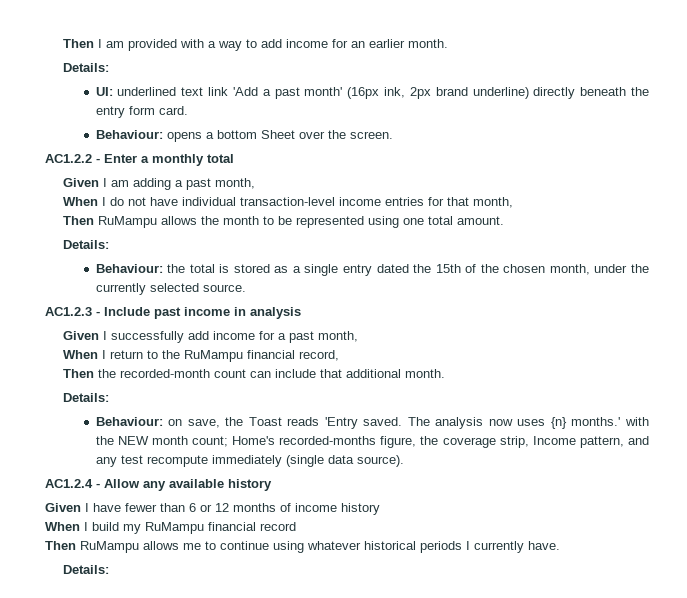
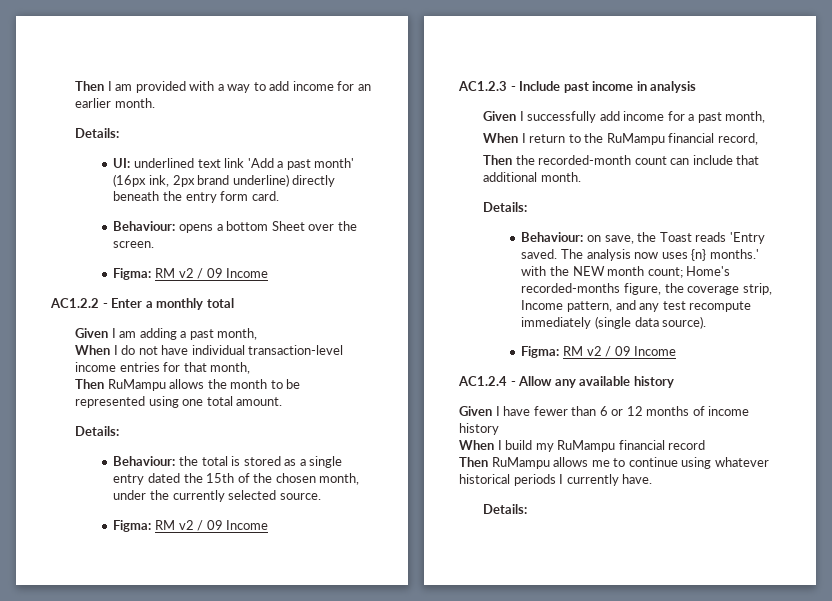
(393, 135) none -> [113,268,269,280] // Figma: RM v2 / 09 Income
(246, 288) none -> [113,520,269,532] // Figma: RM v2 / 09 Income
(404, 461) none -> [521,346,677,358] // Figma: RM v2 / 09 Income

